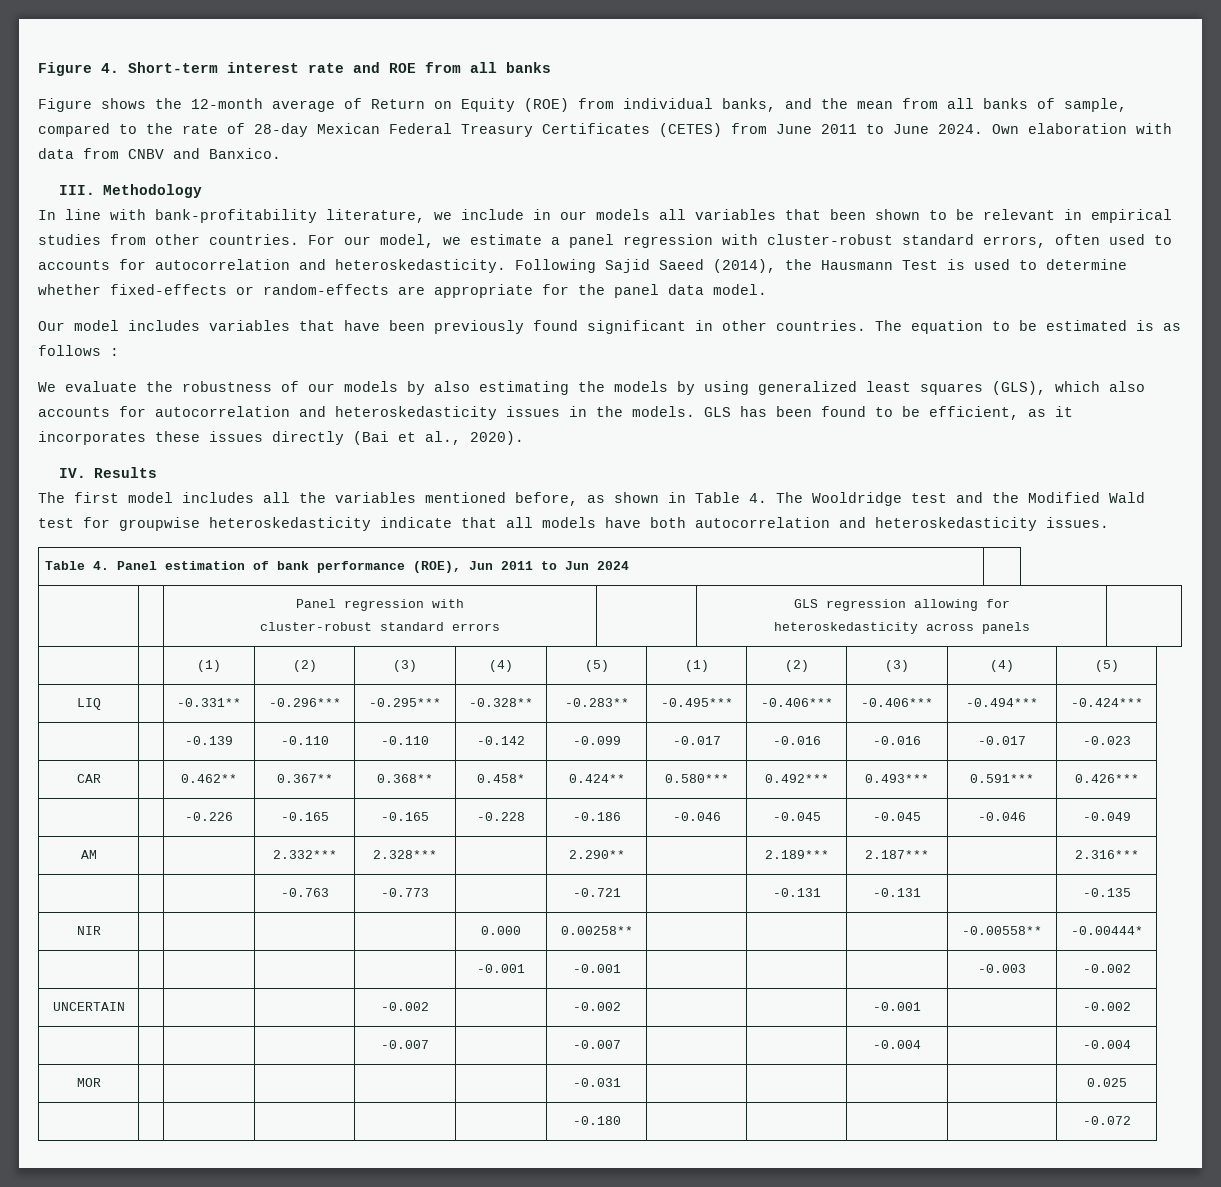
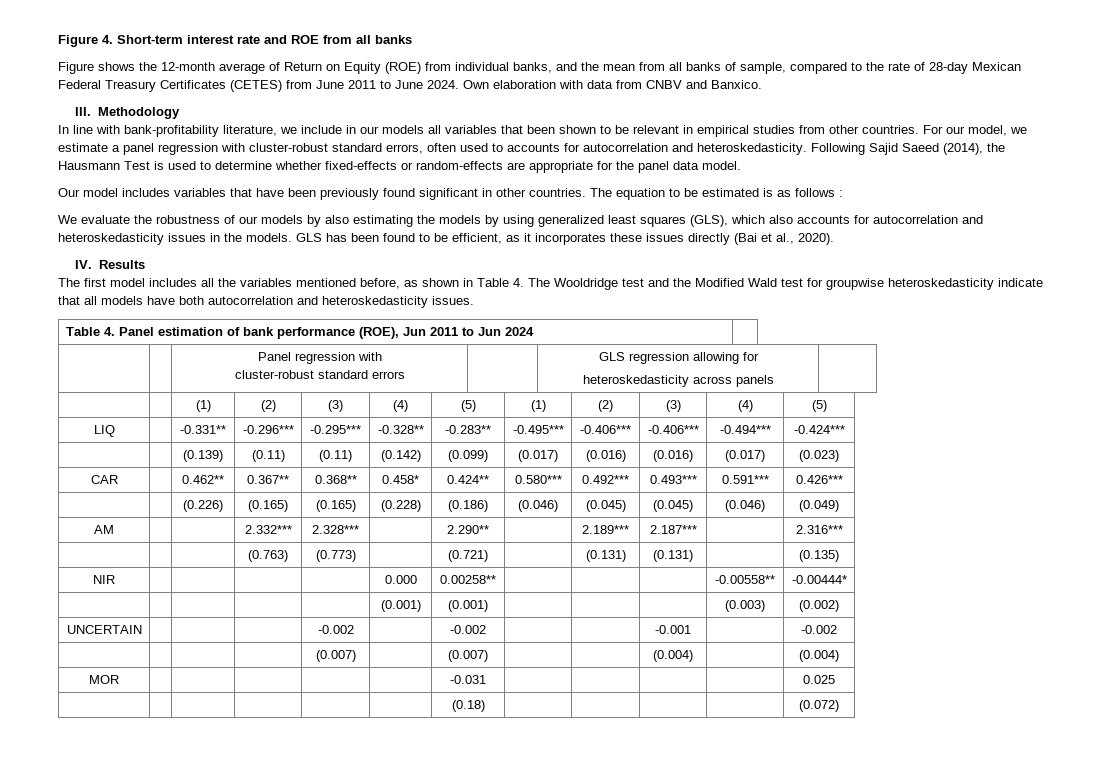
[185,736,233,745] [280,736,329,745] [381,736,429,745] [477,736,525,745] [572,736,621,745] [672,736,721,745] [772,736,821,745] [873,736,922,745] [978,736,1026,745] [1082,736,1131,745] -0.139 | -0.110 | -0.110 | -0.142 | -0.099 | -0.017 | -0.016 | -0.016 | -0.017 | -0.023 -> [183,450,223,462] [251,450,285,462] [319,450,352,462] [380,450,421,462] [448,450,488,462] [518,450,558,462] [585,450,626,462] [653,450,693,462] [725,450,765,462] [799,450,839,462] (0.139) | (0.11) | (0.11) | (0.142) | (0.099) | (0.017) | (0.016) | (0.016) | (0.017) | (0.023)
[185,812,233,821] [280,812,329,821] [381,812,429,821] [477,812,525,821] [572,812,621,821] [672,812,721,821] [772,812,821,821] [873,812,922,821] [978,812,1026,821] [1082,812,1131,821] -0.226 | -0.165 | -0.165 | -0.228 | -0.186 | -0.046 | -0.045 | -0.045 | -0.046 | -0.049 -> [183,500,223,512] [248,500,288,512] [315,500,356,512] [380,500,421,512] [448,500,488,512] [518,500,558,512] [585,500,626,512] [653,500,693,512] [725,500,765,512] [799,500,839,512] (0.226) | (0.165) | (0.165) | (0.228) | (0.186) | (0.046) | (0.045) | (0.045) | (0.046) | (0.049)
[280,888,329,897] [381,888,429,897] [572,888,621,897] [772,888,821,897] [873,888,922,897] [1082,888,1131,897] -0.763 | -0.773 | | -0.721 | | -0.131 | -0.131 | | -0.135 -> [248,550,288,562] [315,550,356,562] [448,550,488,562] [585,550,626,562] [653,550,693,562] [799,550,839,562] (0.763) | (0.773) | | (0.721) | | (0.131) | (0.131) | | (0.135)
[477,964,525,973] [572,964,621,973] [978,964,1026,973] [1082,964,1131,973] -0.001 | -0.001 | | | | -0.003 | -0.002 -> [380,600,421,612] [448,600,488,612] [725,600,765,612] [799,600,839,612] (0.001) | (0.001) | | | | (0.003) | (0.002)
[381,1040,429,1049] [572,1040,621,1049] [873,1040,922,1049] [1082,1040,1131,1049] -0.007 | | -0.007 | | | -0.004 | | -0.004 -> [315,650,356,662] [448,650,488,662] [653,650,693,662] [799,650,839,662] (0.007) | | (0.007) | | | (0.004) | | (0.004)
[572,1116,621,1125] [1082,1116,1131,1125] -0.180 | | | | | -0.072 -> [451,700,485,712] [799,700,839,712] (0.18) | | | | | (0.072)

